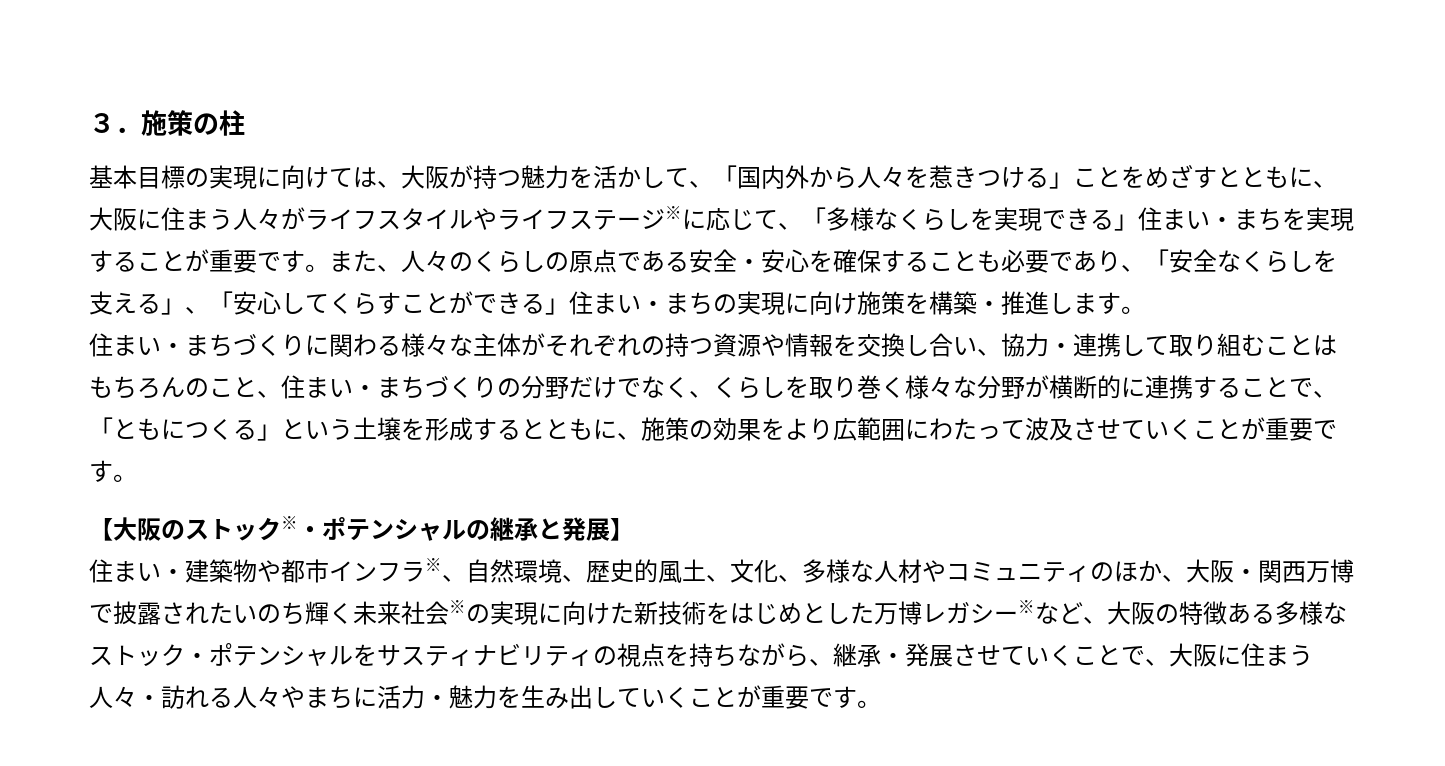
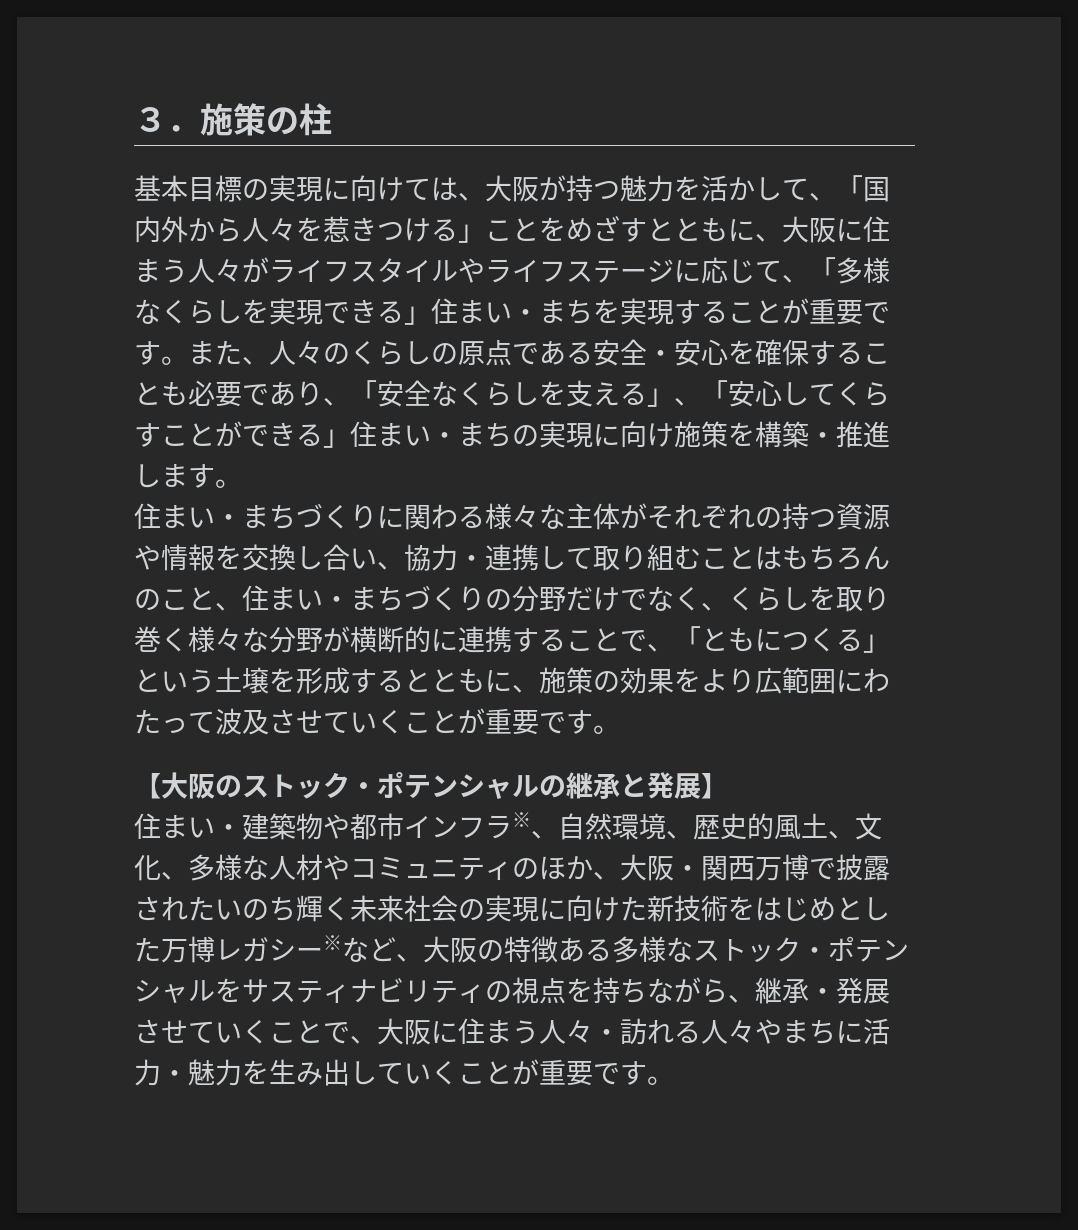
[665,206,682,219] ※ -> (674, 270) none
[281,516,298,529] ※ -> (350, 785) none
[449,600,466,613] ※ -> (458, 908) none

